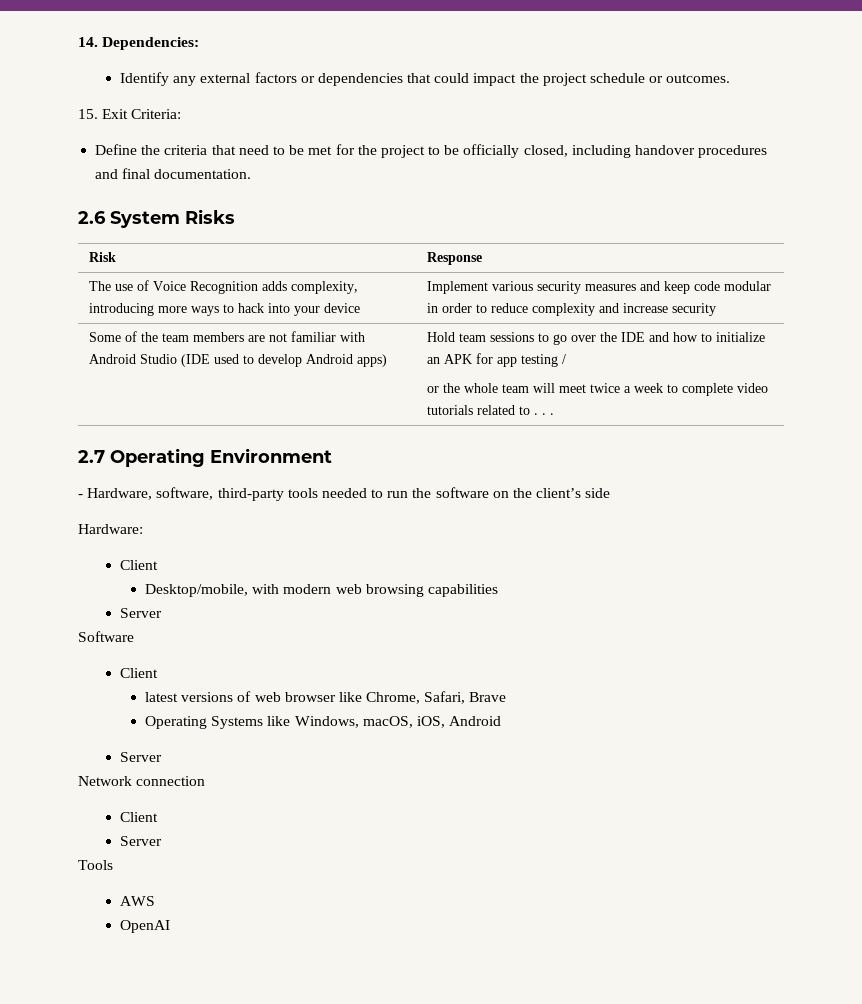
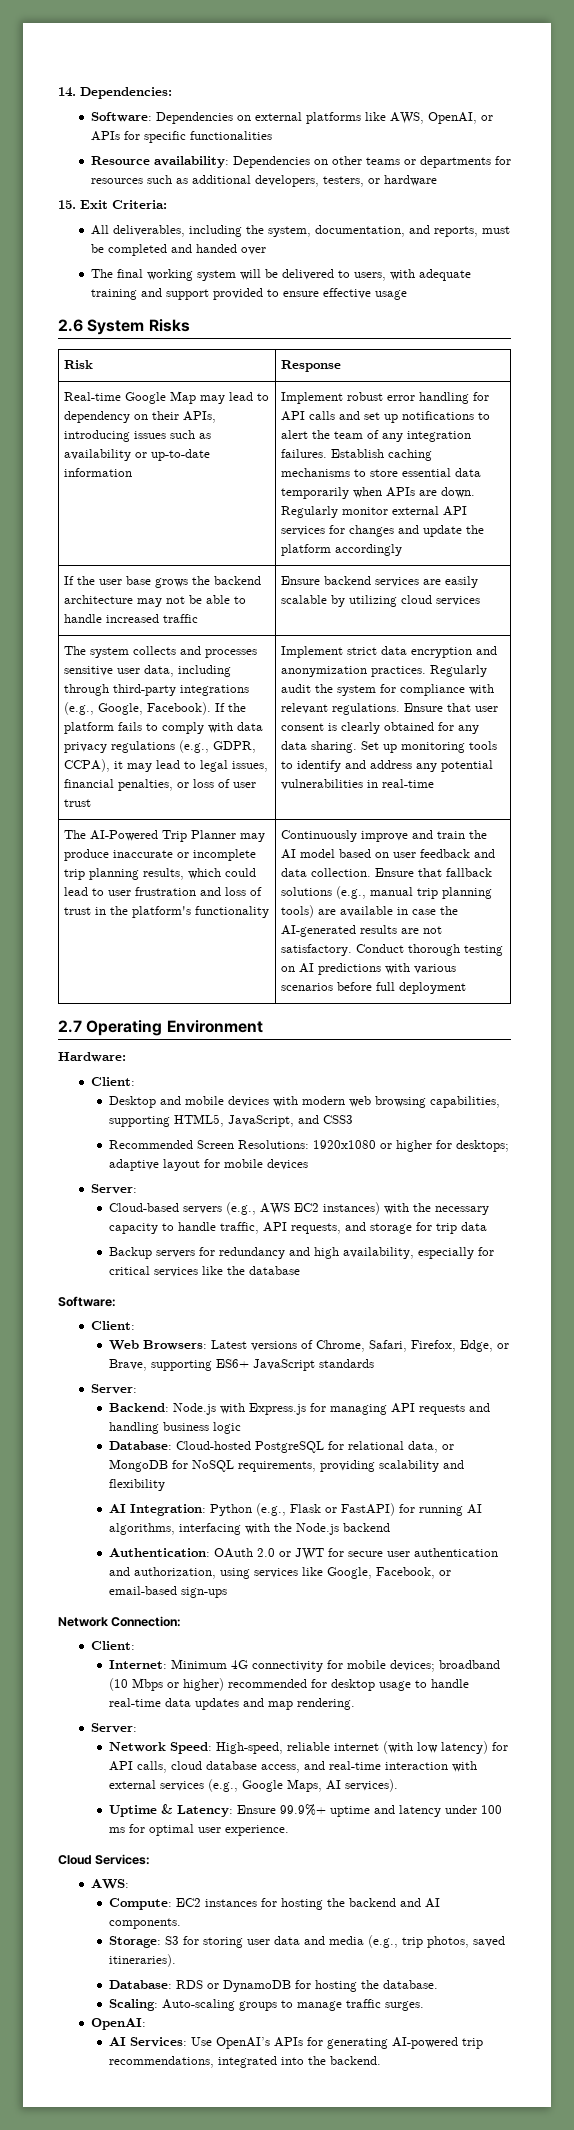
[120,72,731,86] [78,109,182,119] [95,144,768,158] [95,168,252,179] Identify any external factors or dependencies that could impact the project schedule or outcomes. // 15. Exit Criteria: // Define the criteria that need to be met for the project to be officially closed, including handover procedures and final documentation. -> [90,112,493,124] [90,131,272,143] [90,156,511,168] [90,175,437,187] [58,200,167,209] [90,225,510,237] [90,244,266,256] [90,269,471,281] [90,288,407,300] Software: Dependencies on external platforms like AWS, OpenAI, or APIs for specific functionalities // Resource availability: Dependencies on other teams or departments for resources such as additional developers, testers, or hardware // 15. Exit Criteria: // All deliverables, including the system, documentation, and reports, must be completed and handed over // The final working system will be delivered to users, with adequate training and support provided to ensure effective usage
[89,280,359,294] [89,303,361,316] [427,281,772,294] [427,303,717,316] [89,331,366,342] [89,354,388,367] [427,332,766,345] [427,353,567,367] [427,383,769,396] [427,405,555,415] [78,448,332,467] [78,487,611,501] [78,524,143,534] [120,560,159,570] [144,584,498,597] [120,608,163,618] [78,631,134,642] [120,668,159,678] [144,691,507,704] [144,716,502,729] [120,752,163,762] [78,776,206,786] [120,812,159,822] [120,836,163,846] [78,860,113,870] [120,896,156,906] [120,920,171,933] The use of Voice Recognition adds complexity, introducing more ways to hack into your device | Implement various security measures and keep code modular in order to reduce complexity and increase security // Some of the team members are not familiar with Android Studio (IDE used to develop Android apps) | Hold team sessions to go over the IDE and how to initialize an APK for app testing / // or the whole team will meet twice a week to complete video tutorials related to . . . // 2.7 Operating Environment // - Hardware, software, third-party tools needed to run the software on the client’s side // Hardware: // Client // Desktop/mobile, with modern web browsing capabilities // Server // Software // Client // latest versions of web browser like Chrome, Safari, Brave // Operating Systems like Windows, macOS, iOS, Android // Server // Network connection // Client // Server // Tools // AWS // OpenAI -> [64,391,270,404] [64,411,217,423] [64,430,212,442] [64,449,211,461] [64,468,133,477] [281,392,490,404] [281,411,491,423] [281,430,472,442] [281,449,433,461] [281,468,482,477] [281,487,476,499] [281,506,468,518] [281,525,485,537] [281,544,403,556] [64,576,262,588] [64,595,247,607] [64,614,199,623] [281,576,479,588] [281,595,481,607] [64,646,258,658] [64,665,232,677] [64,684,250,696] [64,702,247,715] [64,722,264,734] [64,740,257,753] [64,759,269,772] [64,779,257,791] [64,799,92,807] [281,646,498,658] [281,665,488,677] [281,684,495,696] [281,703,499,715] [281,722,480,734] [281,741,498,753] [281,760,494,772] [281,779,435,790] [64,830,266,842] [64,849,257,861] [64,868,257,880] [64,887,263,896] [64,906,270,918] [281,830,488,842] [281,849,496,859] [281,868,493,877] [281,886,493,899] [281,905,459,918] [281,925,443,937] [281,944,504,956] [281,963,457,975] [281,982,467,994] [58,1020,263,1036] [58,1052,126,1062] [90,1077,135,1086] [108,1096,500,1108] [108,1114,353,1127] [108,1140,509,1152] [108,1159,308,1171] [90,1184,137,1194] [108,1202,489,1215] [108,1222,487,1234] [108,1247,494,1259] [108,1266,300,1277] [58,1296,116,1307] [90,1321,135,1330] [108,1340,509,1352] [108,1359,374,1371] [90,1384,137,1394] [108,1403,490,1415] [108,1422,241,1434] [108,1441,454,1453] [108,1459,464,1472] [108,1479,165,1491] [108,1503,482,1516] [108,1523,390,1535] [108,1548,498,1560] [108,1567,451,1579] [108,1586,227,1598] [58,1616,182,1627] [90,1641,135,1650] [108,1659,500,1672] [108,1678,469,1691] [108,1698,355,1710] [90,1723,137,1733] [108,1741,508,1754] [108,1761,477,1773] [108,1779,398,1792] [108,1804,502,1817] [108,1824,289,1836] [58,1854,151,1865] [90,1879,129,1889] [108,1898,440,1910] [108,1918,181,1929] [108,1935,505,1948] [108,1954,176,1967] [108,1980,438,1992] [108,1999,424,2011] [90,2018,146,2030] [108,2037,483,2049] [108,2056,381,2068] Real-time Google Map may lead to dependency on their APIs, introducing issues such as availability or up-to-date information | Implement robust error handling for API calls and set up notifications to alert the team of any integration failures. Establish caching mechanisms to store essential data temporarily when APIs are down. Regularly monitor external API services for changes and update the platform accordingly // If the user base grows the backend architecture may not be able to handle increased traffic | Ensure backend services are easily scalable by utilizing cloud services // The system collects and processes sensitive user data, including through third-party integrations (e.g., Google, Facebook). If the platform fails to comply with data privacy regulations (e.g., GDPR, CCPA), it may lead to legal issues, financial penalties, or loss of user trust | Implement strict data encryption and anonymization practices. Regularly audit the system for compliance with relevant regulations. Ensure that user consent is clearly obtained for any data sharing. Set up monitoring tools to identify and address any potential vulnerabilities in real-time // The AI-Powered Trip Planner may produce inaccurate or incomplete trip planning results, which could lead to user frustration and loss of trust in the platform's functionality | Continuously improve and train the AI model based on user feedback and data collection. Ensure that fallback solutions (e.g., manual trip planning tools) are available in case the AI-generated results are not satisfactory. Conduct thorough testing on AI predictions with various scenarios before full deployment // 2.7 Operating Environment // Hardware: // Client: // Desktop and mobile devices with modern web browsing capabilities, supporting HTML5, JavaScript, and CSS3 // Recommended Screen Resolutions: 1920x1080 or higher for desktops; adaptive layout for mobile devices // Server: // Cloud-based servers (e.g., AWS EC2 instances) with the necessary capacity to handle traffic, API requests, and storage for trip data // Backup servers for redundancy and high availability, especially for critical services like the database // Software: // Client: // Web Browsers: Latest versions of Chrome, Safari, Firefox, Edge, or Brave, supporting ES6+ JavaScript standards // Server: // Backend: Node.js with Express.js for managing API requests and handling business logic // Database: Cloud-hosted PostgreSQL for relational data, or MongoDB for NoSQL requirements, providing scalability and flexibility // AI Integration: Python (e.g., Flask or FastAPI) for running AI algorithms, interfacing with the Node.js backend // Authentication: OAuth 2.0 or JWT for secure user authentication and authorization, using services like Google, Facebook, or email-based sign-ups // Network Connection: // Client: // Internet: Minimum 4G connectivity for mobile devices; broadband (10 Mbps or higher) recommended for desktop usage to handle real-time data updates and map rendering. // Server: // Network Speed: High-speed, reliable internet (with low latency) for API calls, cloud database access, and real-time interaction with external services (e.g., Google Maps, AI services). // Uptime & Latency: Ensure 99.9%+ uptime and latency under 100 ms for optimal user experience. // Cloud Services: // AWS: // Compute: EC2 instances for hosting the backend and AI components. // Storage: S3 for storing user data and media (e.g., trip photos, saved itineraries). // Database: RDS or DynamoDB for hosting the database. // Scaling: Auto-scaling groups to manage traffic surges. // OpenAI: // AI Services: Use OpenAI’s APIs for generating AI-powered trip recommendations, integrated into the backend.

